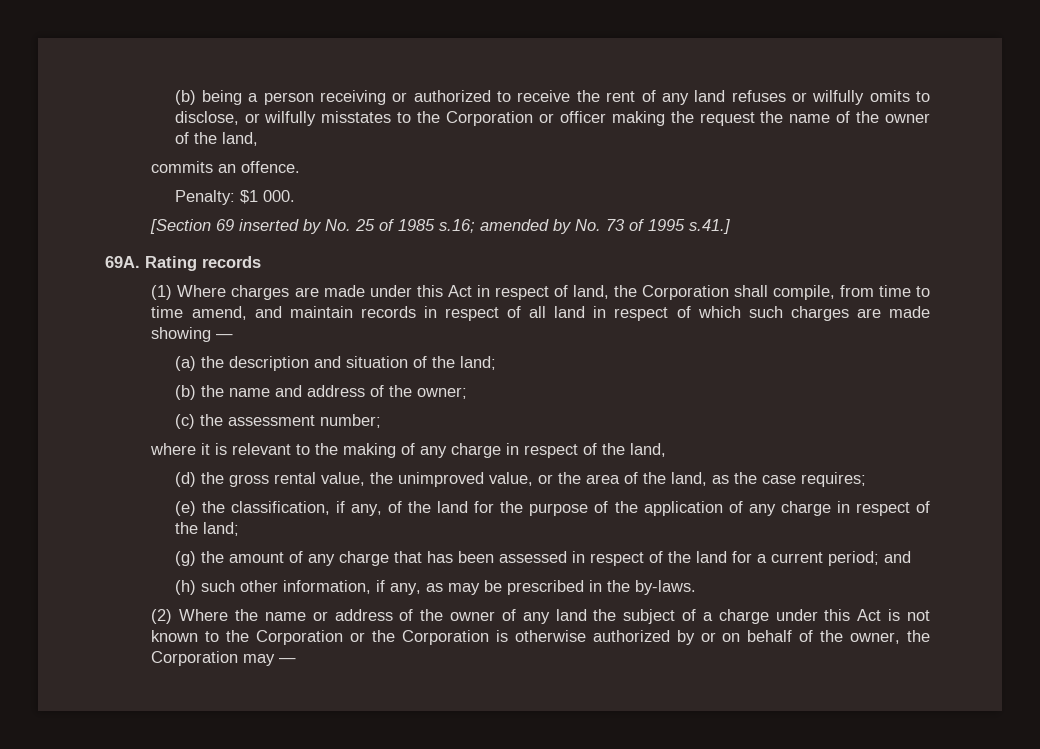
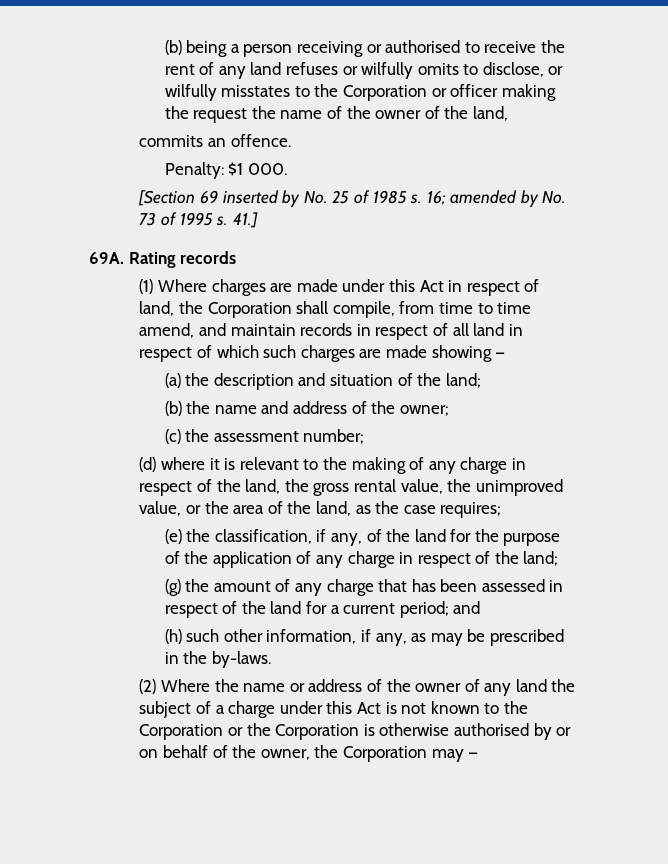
[413,90,491,102] authorized -> [385,40,461,53] authorised
[439,219,476,233] s.16; -> [410,191,446,205] s. 16;
[689,219,731,234] s.41.] -> [216,212,258,228] s. 41.]
(381, 421) none -> [139,457,157,472] (d)
[174,472,196,487] // (d) -> (281, 486) none
[592,630,670,642] authorized -> [453,723,529,736] authorised

